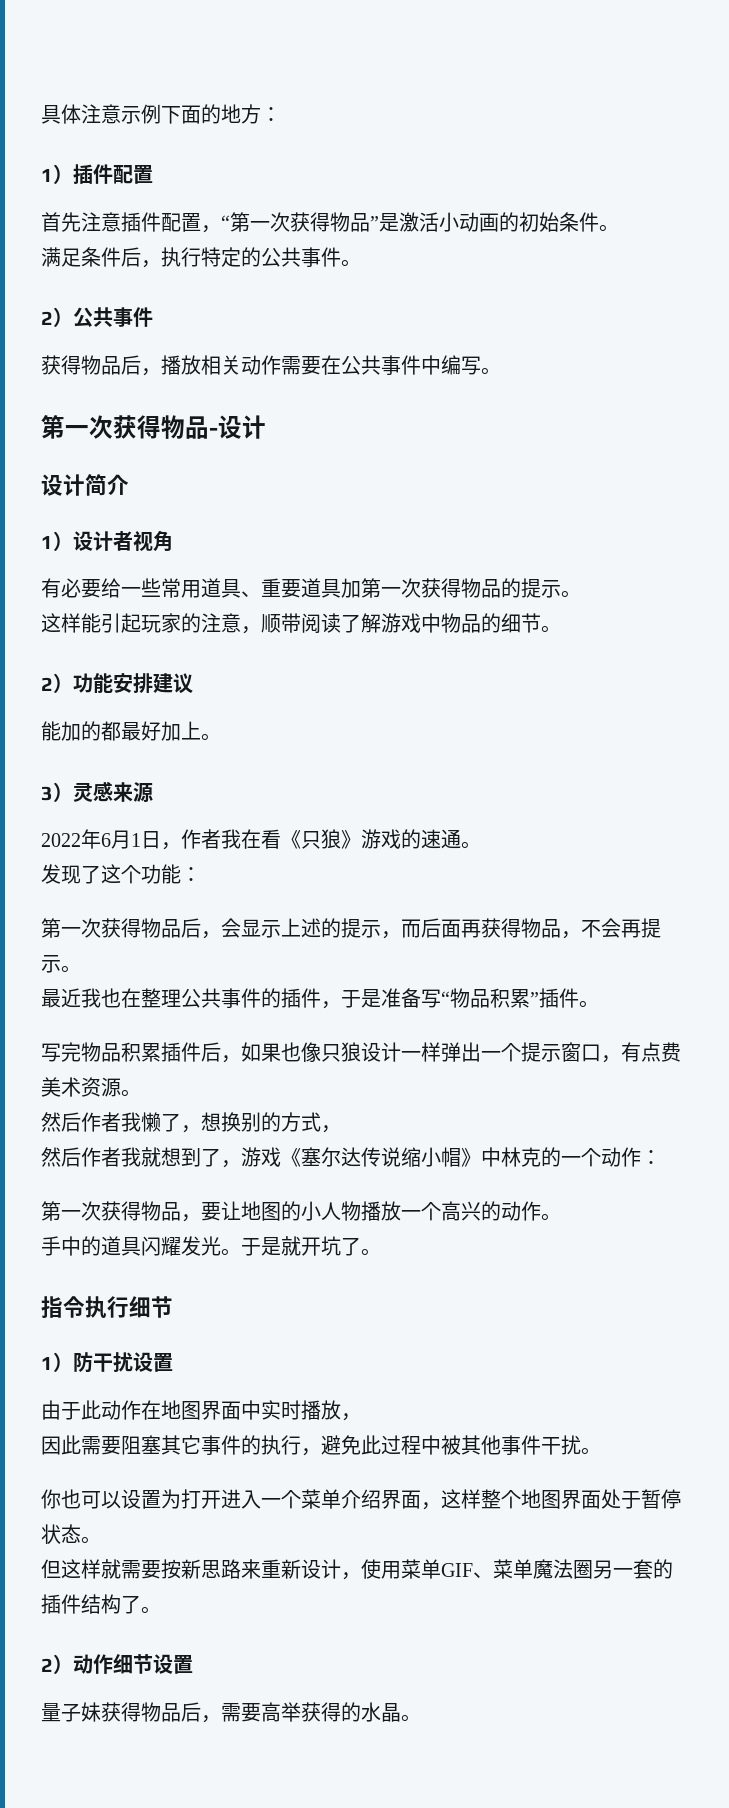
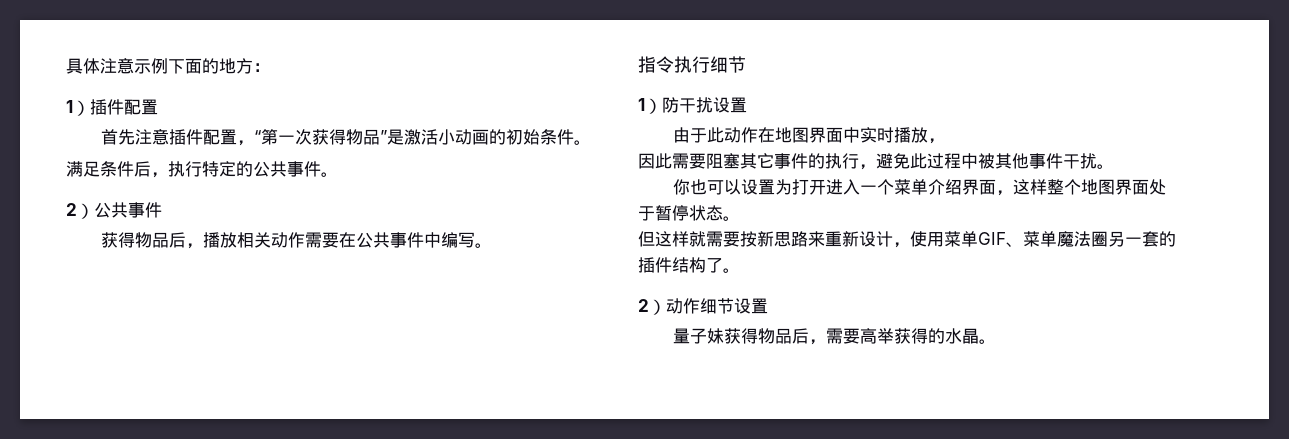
[41,415,266,439] [41,474,129,496] [41,530,173,552] [41,578,581,598] [41,613,561,634] [41,673,193,694] [41,721,221,741] [41,781,153,803] [41,829,481,850] [41,864,201,884] [41,918,661,939] [41,955,81,973] [41,988,599,1009] [41,1042,681,1063] [41,1077,141,1097] [41,1112,341,1133] [41,1147,661,1168] [41,1201,561,1222] [41,1236,381,1256] // 第一次获得物品-设计 // 设计简介 // 1）设计者视角 // 有必要给一些常用道具、重要道具加第一次获得物品的提示。 // 这样能引起玩家的注意，顺带阅读了解游戏中物品的细节。 // 2）功能安排建议 // 能加的都最好加上。 // 3）灵感来源 // 2022年6月1日，作者我在看《只狼》游戏的速通。 // 发现了这个功能： // 第一次获得物品后，会显示上述的提示，而后面再获得物品，不会再提示。 // 最近我也在整理公共事件的插件，于是准备写“物品积累”插件。 // 写完物品积累插件后，如果也像只狼设计一样弹出一个提示窗口，有点费美术资源。 // 然后作者我懒了，想换别的方式， // 然后作者我就想到了，游戏《塞尔达传说缩小帽》中林克的一个动作： // 第一次获得物品，要让地图的小人物播放一个高兴的动作。 // 手中的道具闪耀发光。于是就开坑了。 -> (493, 245) none

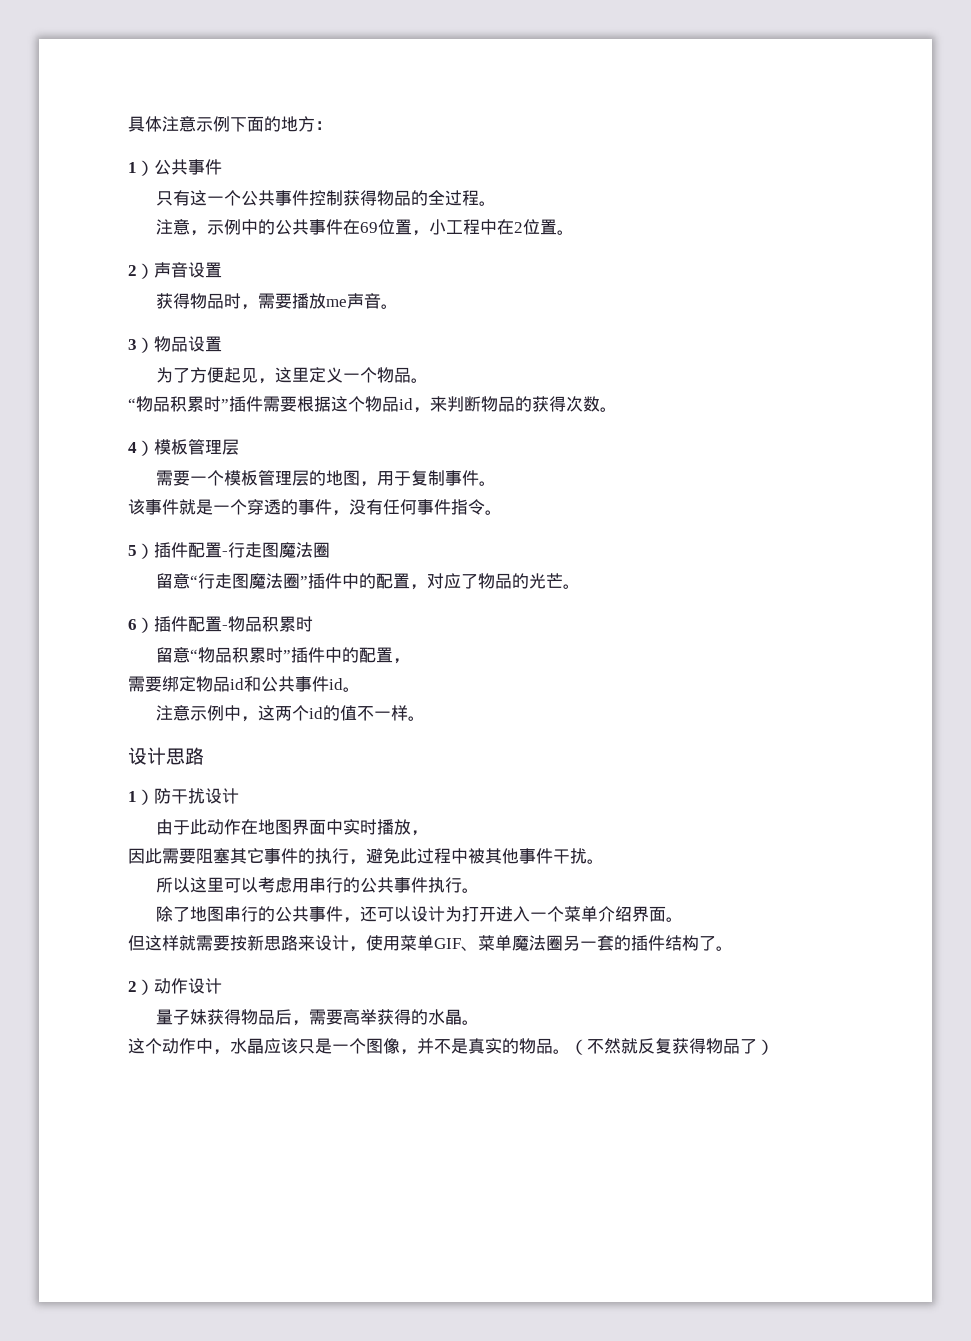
[90,99,158,115] [101,129,592,146] [66,161,338,178] [66,202,162,219] [101,232,493,249] [638,56,746,73] 插件配置 // 首先注意插件配置，“第一次获得物品”是激活小动画的初始条件。 // 满足条件后，执行特定的公共事件。 // 2）公共事件 // 获得物品后，播放相关动作需要在公共事件中编写。 // 指令执行细节 -> [154,159,222,175] [156,190,497,206] [156,219,575,236] [128,262,222,279] [156,293,399,310] [128,336,222,353] [156,367,429,384] [128,396,617,413] [128,439,239,456] [156,470,497,487] [128,499,502,516] [128,542,330,559] [156,573,581,590] [128,616,313,633] [156,647,411,664] [128,676,360,692] [156,705,426,722] [128,747,204,765] 公共事件 // 只有这一个公共事件控制获得物品的全过程。 // 注意，示例中的公共事件在69位置，小工程中在2位置。 // 2）声音设置 // 获得物品时，需要播放me声音。 // 3）物品设置 // 为了方便起见，这里定义一个物品。 // “物品积累时”插件需要根据这个物品id，来判断物品的获得次数。 // 4）模板管理层 // 需要一个模板管理层的地图，用于复制事件。 // 该事件就是一个穿透的事件，没有任何事件指令。 // 5）插件配置-行走图魔法圈 // 留意“行走图魔法圈”插件中的配置，对应了物品的光芒。 // 6）插件配置-物品积累时 // 留意“物品积累时”插件中的配置， // 需要绑定物品id和公共事件id。 // 注意示例中，这两个id的值不一样。 // 设计思路
[730,97,747,113] 置 -> [222,788,239,804] 计
[673,179,776,195] 你也可以设置 -> [156,877,480,893] [156,906,446,923] 所以这里可以考虑用串行的公共事件执行。 // 除了地图串行的公共事件，还可以设计
[996,179,1167,196] [638,205,723,221] ，这样整个地图界面处于暂停状态 -> (667, 914) none
[825,231,859,247] 重新 -> (315, 943) none
[700,298,768,314] 细节设置 -> [188,978,222,994] 设计
(997, 341) none -> [128,1038,774,1055] // 这个动作中，水晶应该只是一个图像，并不是真实的物品。（不然就反复获得物品了）

